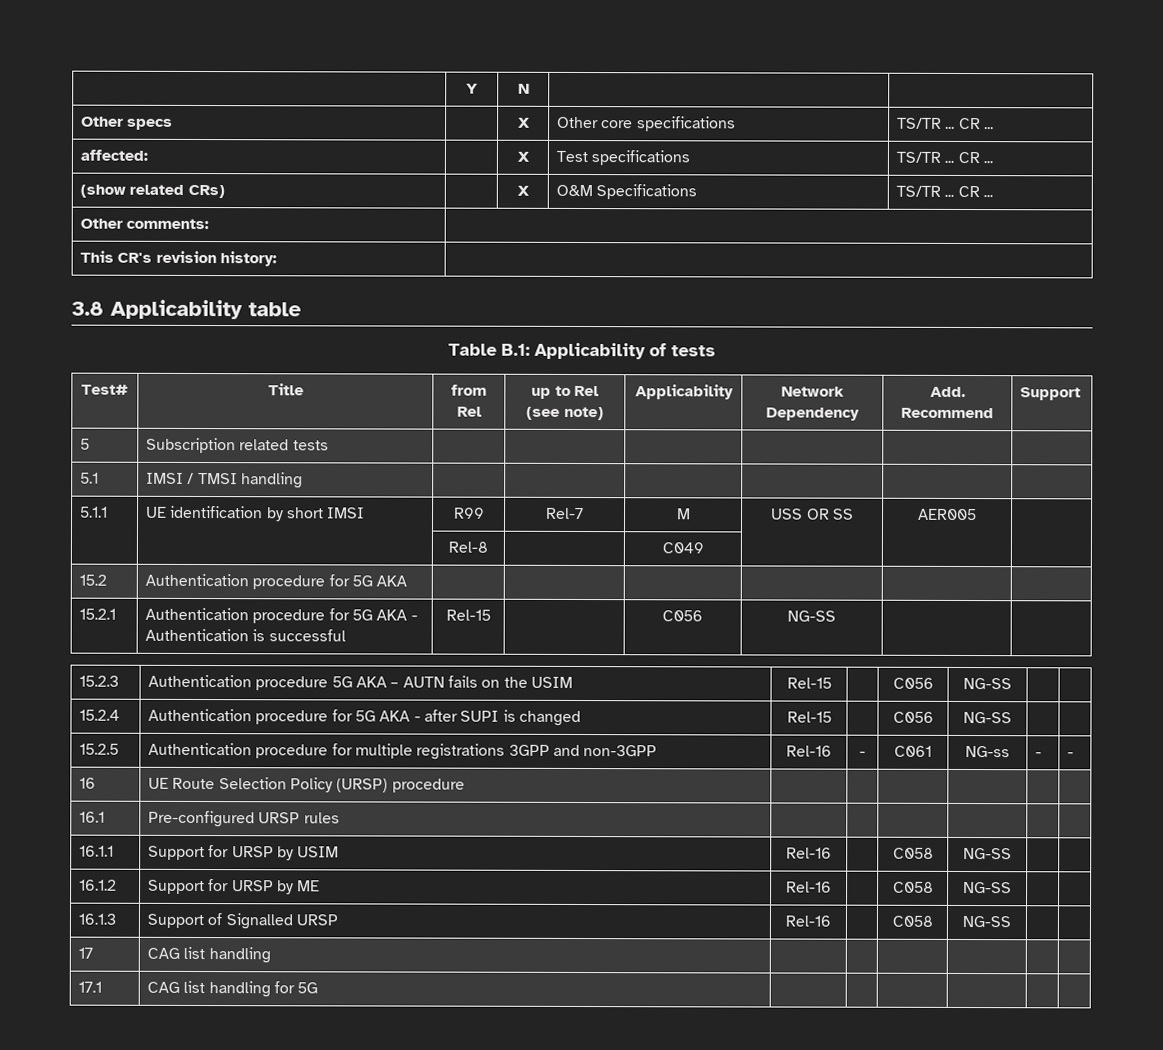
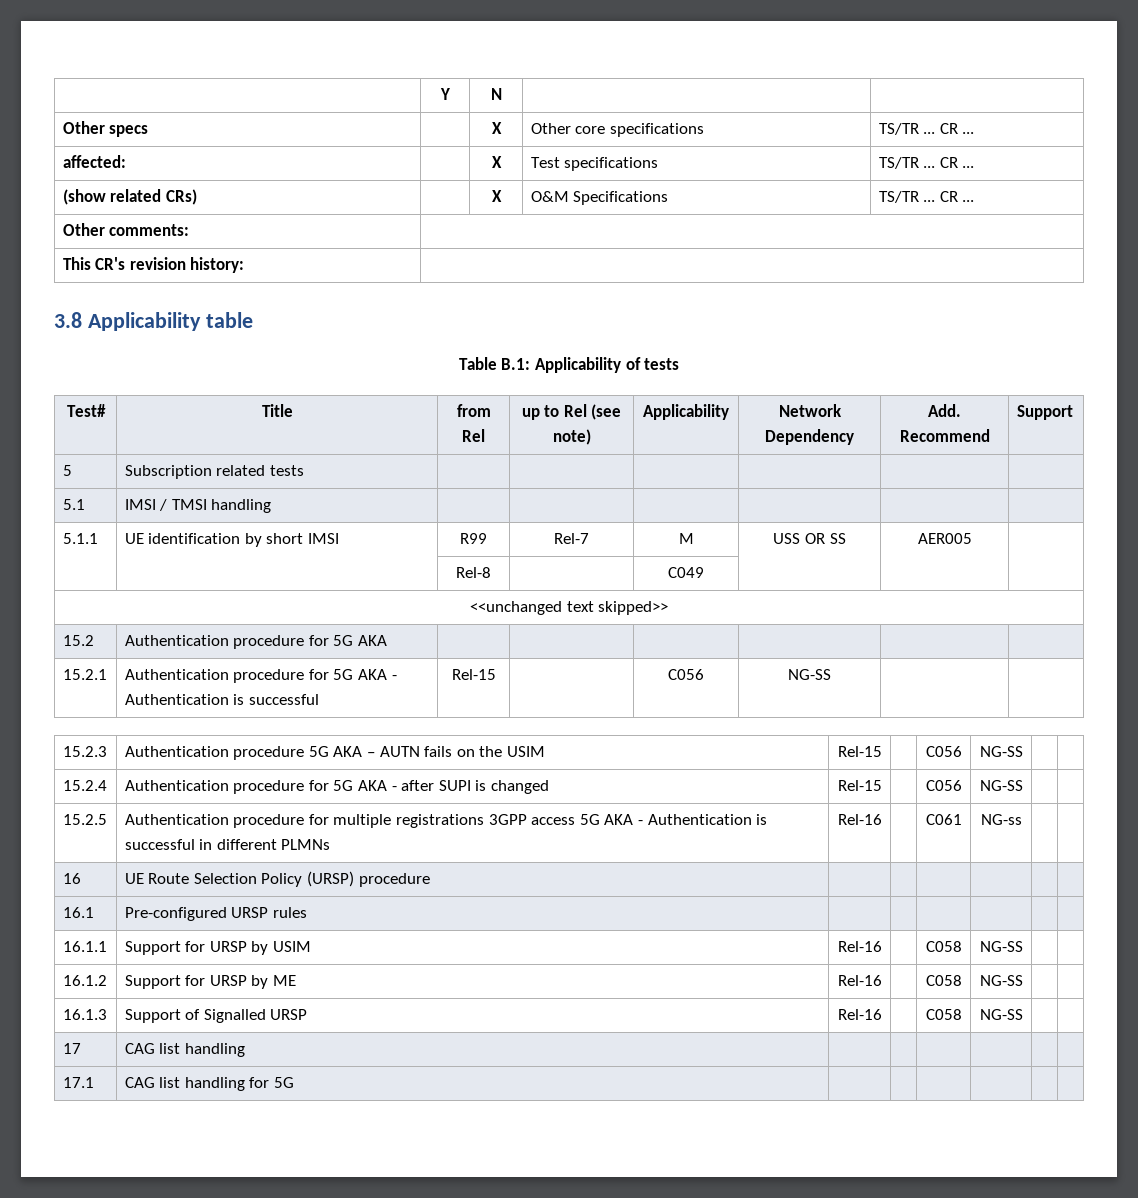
(704, 548) none -> [469,601,669,615] // <<unchanged text skipped>>
[553,744,658,757] [786,745,832,757] [859,751,866,757] and non-3GPP | Rel-16 | - -> [531,814,768,825] [124,839,331,850] [837,814,882,825] access 5G AKA - Authentication is successful in different PLMNs | Rel-16 |
[1035,752,1043,758] [1067,752,1075,758] - | - -> (1022, 819) |

